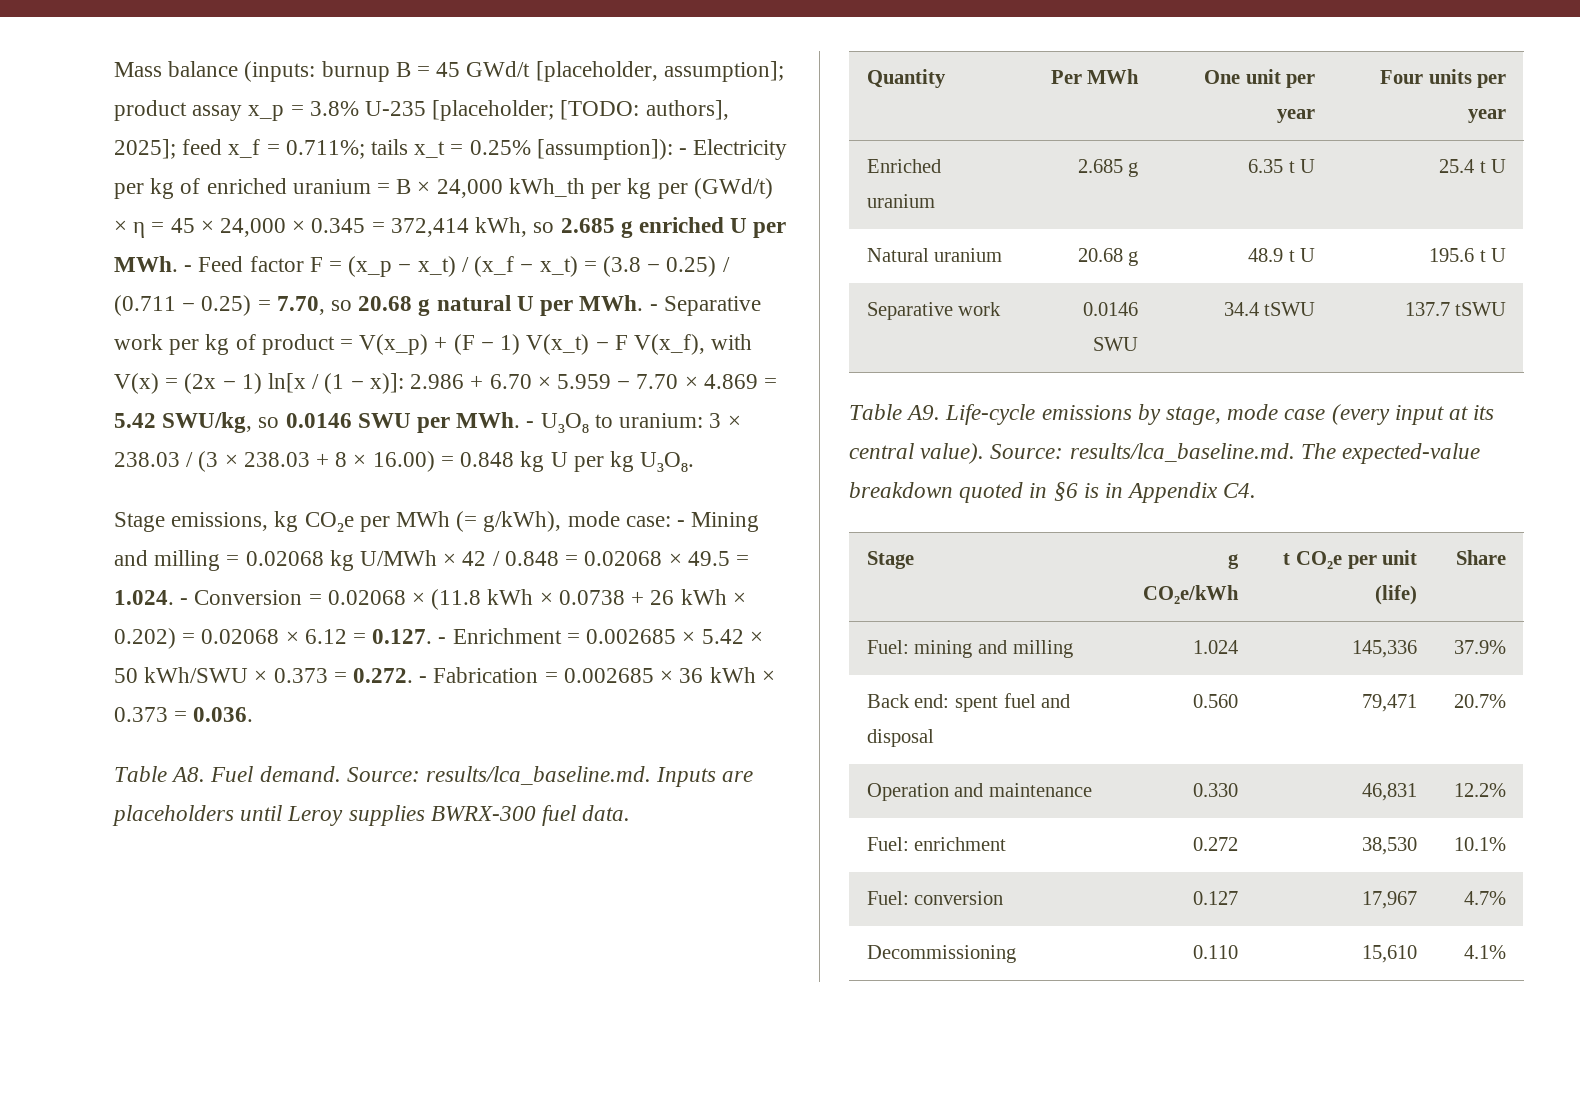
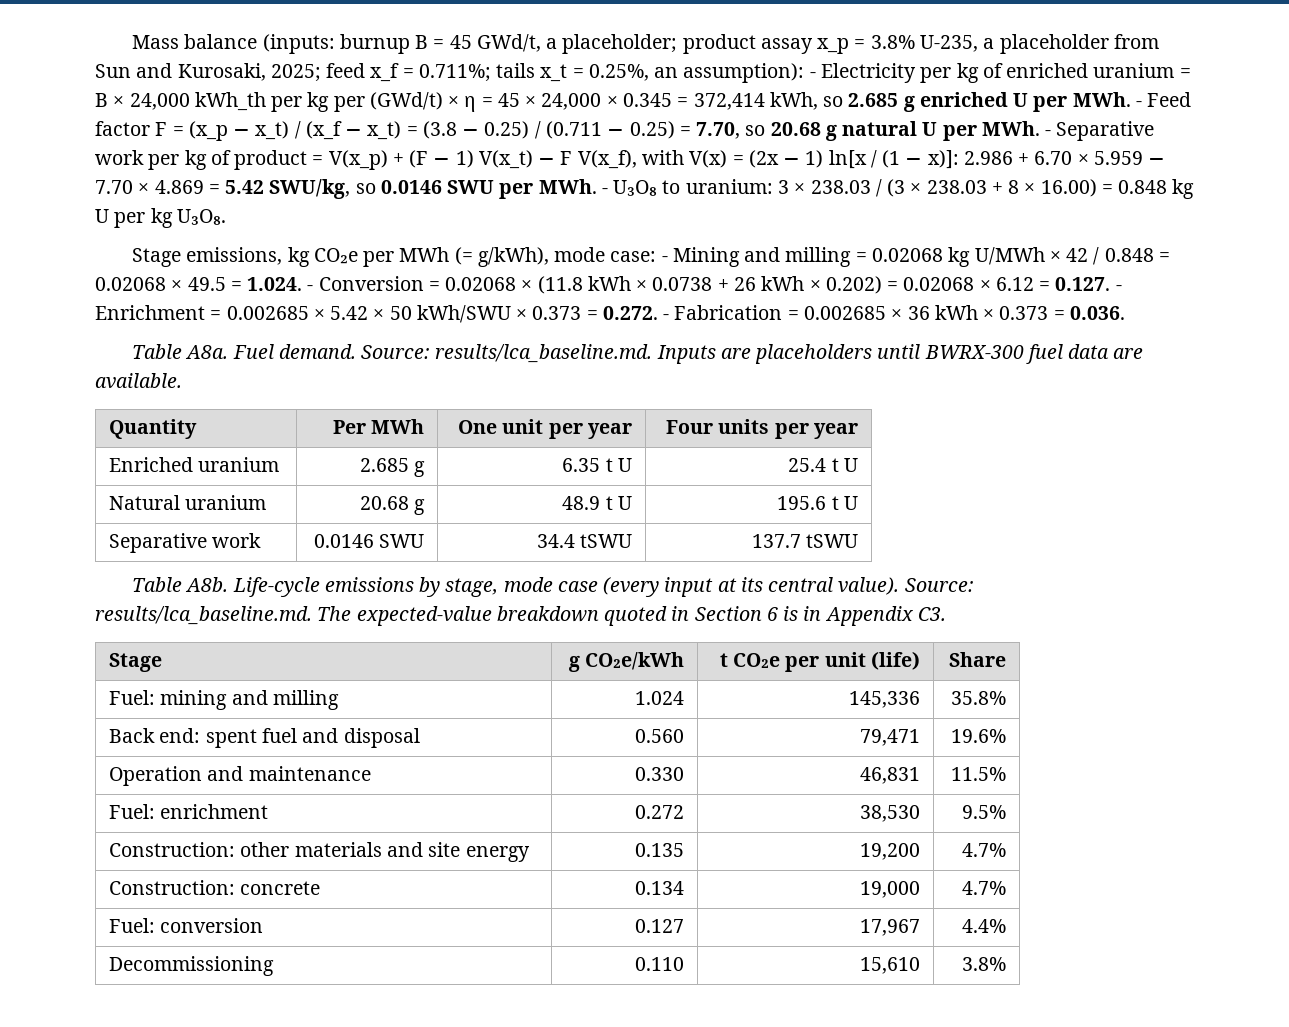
[466,61,784,82] GWd/t [placeholder, assumption]; -> [476,34,678,54] GWd/t, a placeholder;
[365,100,729,121] [114,139,176,159] U-235 [placeholder; [TODO: authors], 2025]; -> [919,34,1159,54] [95,63,321,82] U-235, a placeholder from Sun and Kurosaki, 2025;
[469,139,673,160] 0.25% [assumption]): -> [588,63,805,83] 0.25%, an assumption):
[171,767,206,782] A8. -> [185,345,229,359] A8a.
[287,805,631,826] Leroy supplies BWRX-300 fuel data. -> [924,344,1144,364] [95,373,182,388] BWRX-300 fuel data are available.
[906,405,941,420] A9. -> [185,577,229,592] A8b.
[1053,482,1078,501] §6 -> [694,606,778,621] Section 6
[1223,483,1257,498] C4. -> [917,607,946,621] C3.
[1454,640,1507,654] 37.9% -> [950,691,1006,705] 35.8%
[1454,694,1507,708] 20.7% -> [950,729,1006,743] 19.6%
[1454,783,1507,797] 12.2% -> [950,767,1006,781] 11.5%
[1454,837,1507,851] 10.1% -> [961,805,1006,819] [109,842,530,862] [634,843,684,857] [859,843,920,860] [961,843,1006,857] [109,880,321,895] [634,881,684,895] [859,881,920,898] [961,881,1006,895] 9.5% // Construction: other materials and site energy | 0.135 | 19,200 | 4.7% // Construction: concrete | 0.134 | 19,000 | 4.7%
[1464,891,1507,905] 4.7% -> [961,919,1006,933] 4.4%
[1464,945,1507,959] 4.1% -> [961,957,1006,971] 3.8%

